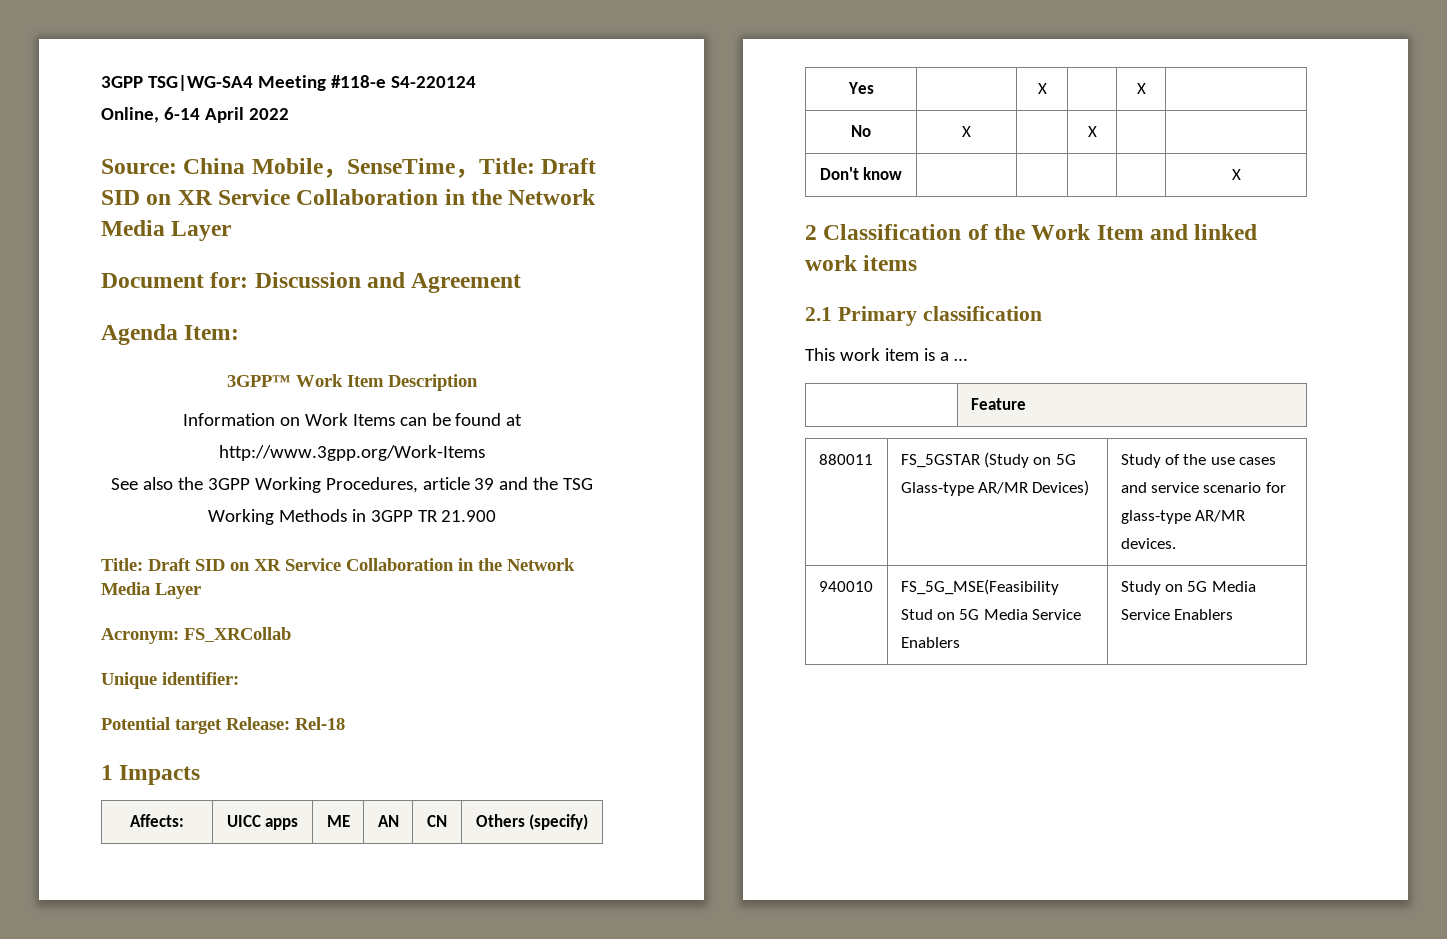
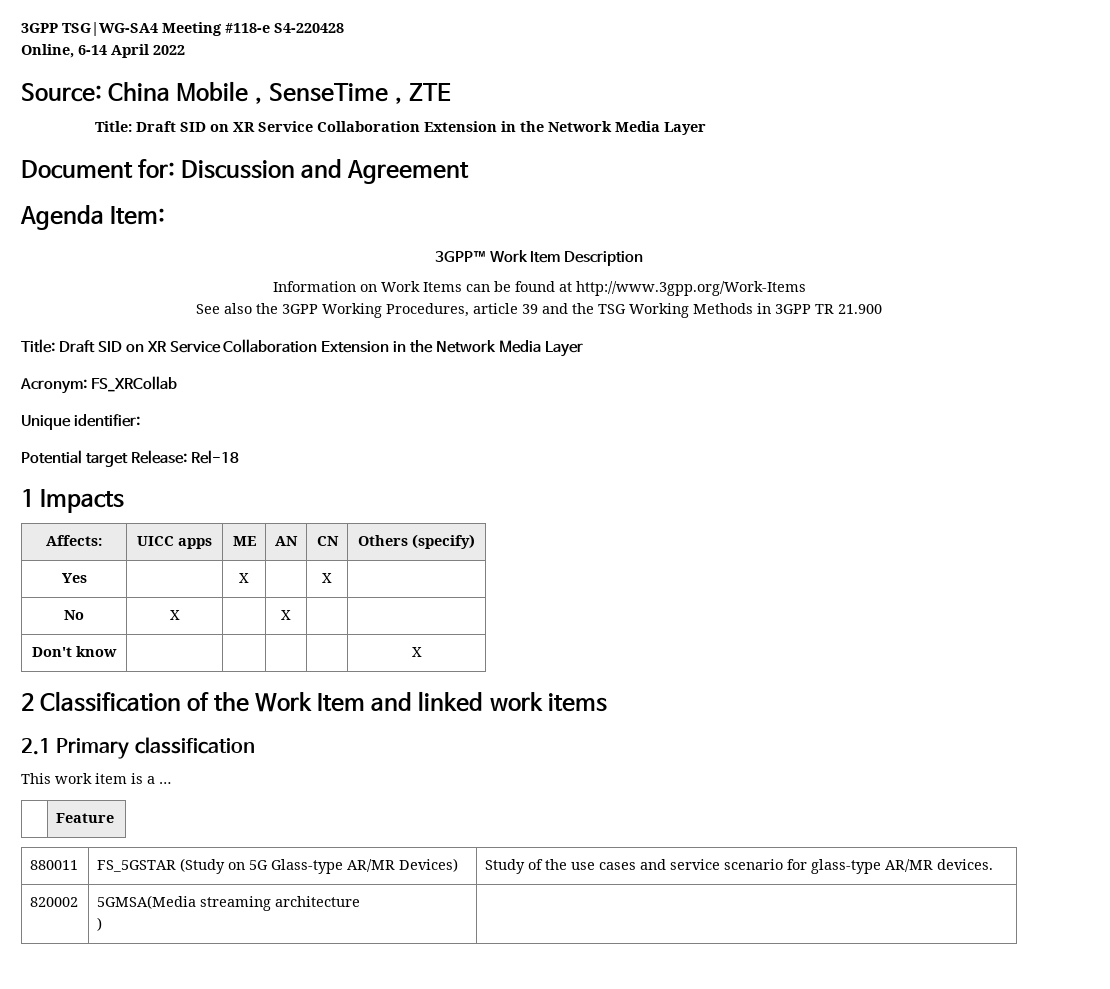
[390,76,476,88] S4-220124 -> [274,23,344,33] S4-220428
[478,158,597,174] [101,189,439,205] Title: Draft SID on XR Service Collaboration -> [409,83,452,101] [94,121,497,132] ZTE // Title: Draft SID on XR Service Collaboration Extension
(454, 564) none -> [321,341,390,353] Extension
[818,581,873,592] [900,579,1059,595] [900,609,1082,620] [900,637,960,648] [1120,581,1256,595] [1120,609,1234,620] 940010 | FS_5G_MSE(Feasibility Stud on 5G Media Service Enablers | Study on 5G Media Service Enablers -> [30,897,79,907] [97,895,361,911] [97,917,103,931] 820002 | 5GMSA(Media streaming architecture // ) |

